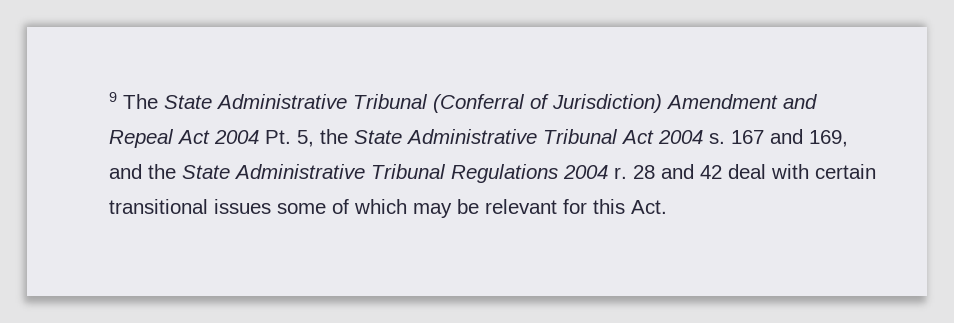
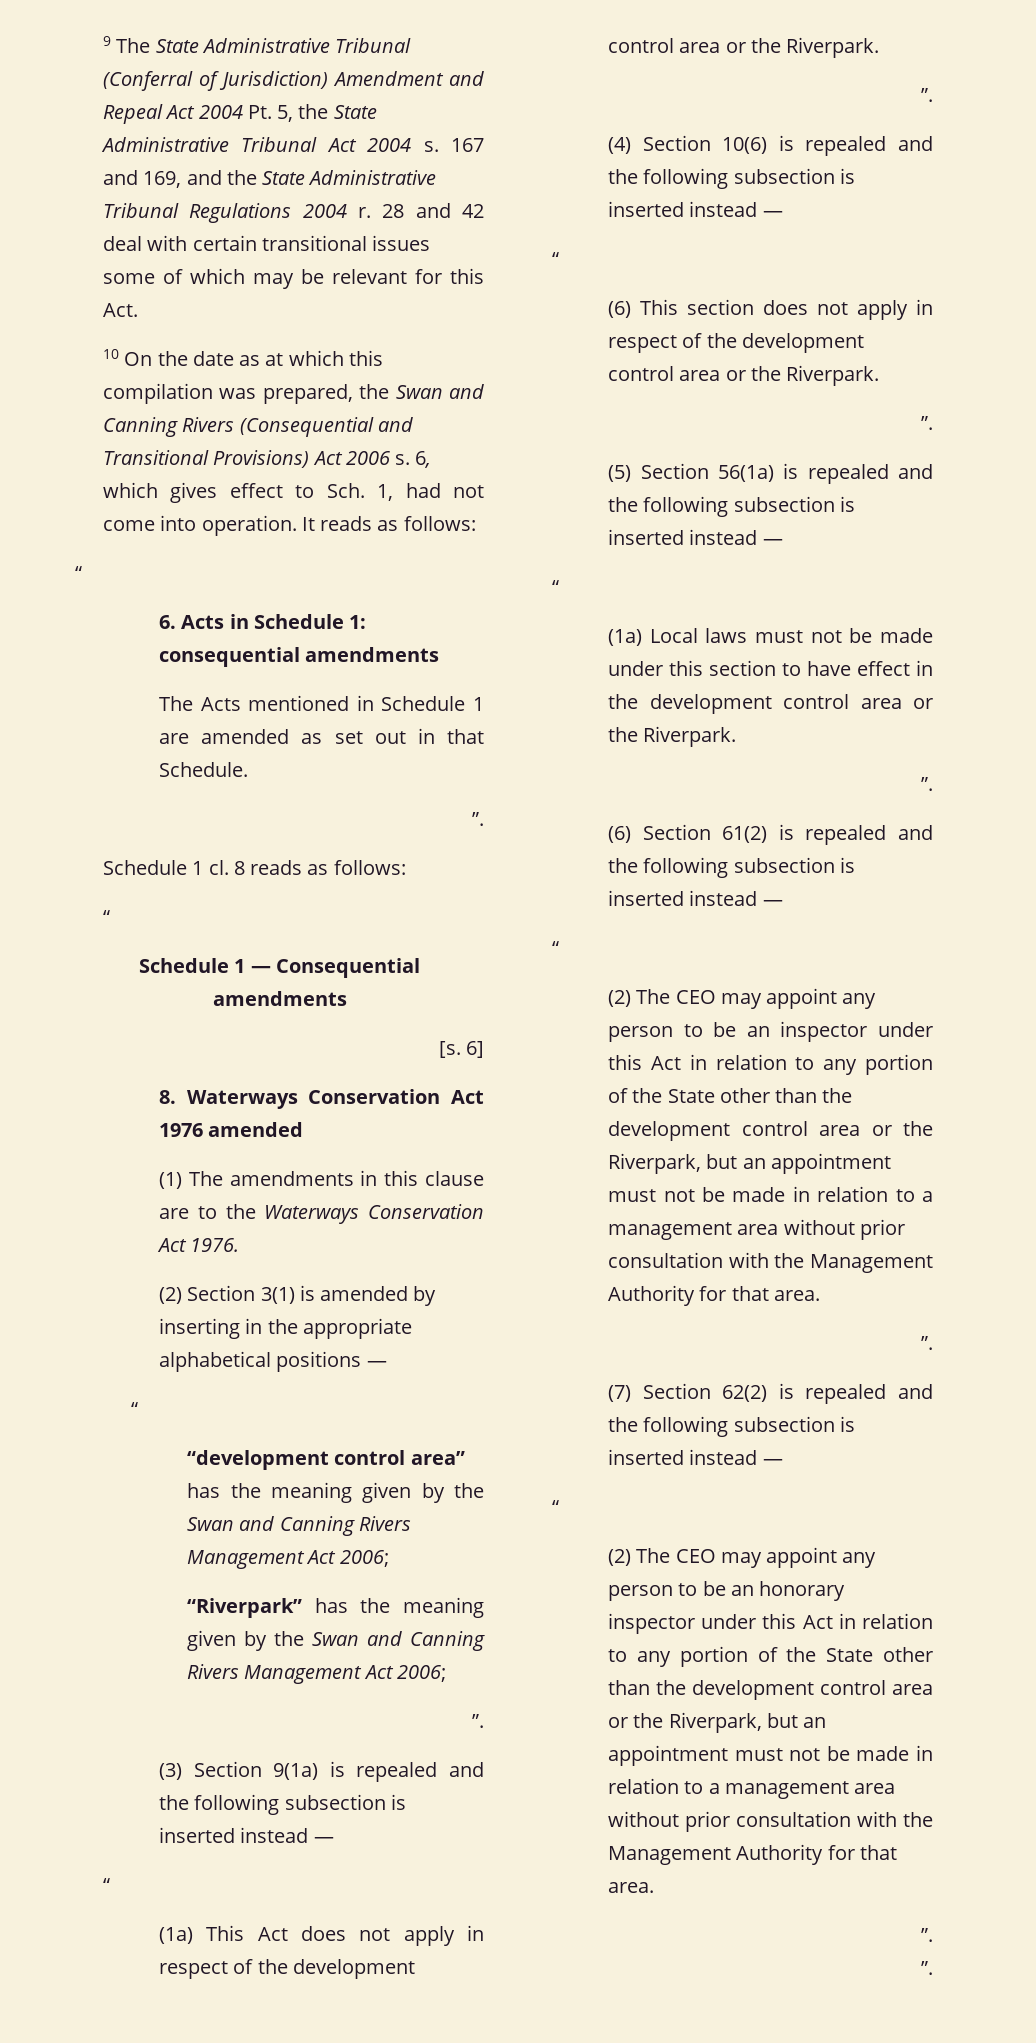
(668, 207) none -> [103,349,383,366] [103,383,485,404] [103,417,413,437] [103,450,432,468] [103,482,484,503] [103,515,476,536] [75,566,82,580] [159,614,367,629] [159,647,440,667] [159,695,484,711] [159,728,484,744] [159,762,249,777] [472,812,484,826] [103,860,406,875] [103,910,111,924] [139,958,420,978] [212,991,347,1006] [438,1041,484,1058] [159,1089,484,1109] [159,1122,304,1137] [159,1170,484,1189] [159,1204,484,1224] [157,1238,240,1252] [159,1285,437,1306] [159,1318,412,1339] [159,1351,387,1372] [131,1402,139,1416] [187,1450,465,1470] [187,1482,484,1503] [187,1516,411,1536] [187,1550,389,1569] [187,1597,484,1618] [187,1630,485,1651] [187,1664,446,1684] [472,1714,484,1728] [159,1761,484,1782] [159,1794,406,1815] [159,1827,334,1843] [103,1878,111,1892] [159,1925,484,1946] [159,1959,415,1979] [608,37,880,58] [921,88,933,102] [608,135,933,156] [608,168,855,189] [608,201,783,217] [552,252,560,266] [608,299,933,320] [608,333,864,353] [608,365,880,386] [921,416,933,430] [608,463,933,484] [608,496,855,517] [608,529,783,545] [552,580,560,594] [608,628,933,646] [608,660,933,676] [608,694,933,714] [608,726,737,747] [921,777,933,791] [608,824,933,845] [608,857,855,878] [608,890,783,906] [552,941,560,955] [608,988,877,1009] [608,1021,933,1042] [608,1054,933,1075] [608,1088,853,1103] [608,1121,933,1141] [608,1153,891,1174] [608,1186,933,1202] [608,1219,905,1240] [608,1252,933,1273] [608,1285,820,1306] [921,1336,933,1350] [608,1383,933,1404] [608,1416,855,1437] [608,1449,783,1465] [552,1500,560,1514] [608,1547,877,1568] [608,1581,846,1601] [608,1613,933,1634] [608,1646,933,1667] [608,1680,933,1700] [608,1712,827,1733] [608,1745,933,1766] [608,1778,896,1799] [608,1811,933,1832] [608,1844,897,1865] [608,1882,655,1893] [921,1928,933,1942] [921,1961,933,1975] // 10 On the date as at which this compilation was prepared, the Swan and Canning Rivers (Consequential and Transitional Provisions) Act 2006 s. 6, which gives effect to Sch. 1, had not come into operation. It reads as follows: // “ // 6. Acts in Schedule 1: consequential amendments // The Acts mentioned in Schedule 1 are amended as set out in that Schedule. // ”. // Schedule 1 cl. 8 reads as follows: // “ // Schedule 1 — Consequential amendments // [s. 6] // 8. Waterways Conservation Act 1976 amended // (1) The amendments in this clause are to the Waterways Conservation Act 1976. // (2) Section 3(1) is amended by inserting in the appropriate alphabetical positions — // “ // “development control area” has the meaning given by the Swan and Canning Rivers Management Act 2006; // “Riverpark” has the meaning given by the Swan and Canning Rivers Management Act 2006; // ”. // (3) Section 9(1a) is repealed and the following subsection is inserted instead — // “ // (1a) This Act does not apply in respect of the development control area or the Riverpark. // ”. // (4) Section 10(6) is repealed and the following subsection is inserted instead — // “ // (6) This section does not apply in respect of the development control area or the Riverpark. // ”. // (5) Section 56(1a) is repealed and the following subsection is inserted instead — // “ // (1a) Local laws must not be made under this section to have effect in the development control area or the Riverpark. // ”. // (6) Section 61(2) is repealed and the following subsection is inserted instead — // “ // (2) The CEO may appoint any person to be an inspector under this Act in relation to any portion of the State other than the development control area or the Riverpark, but an appointment must not be made in relation to a management area without prior consultation with the Management Authority for that area. // ”. // (7) Section 62(2) is repealed and the following subsection is inserted instead — // “ // (2) The CEO may appoint any person to be an honorary inspector under this Act in relation to any portion of the State other than the development control area or the Riverpark, but an appointment must not be made in relation to a management area without prior consultation with the Management Authority for that area. // ”. // ”.

